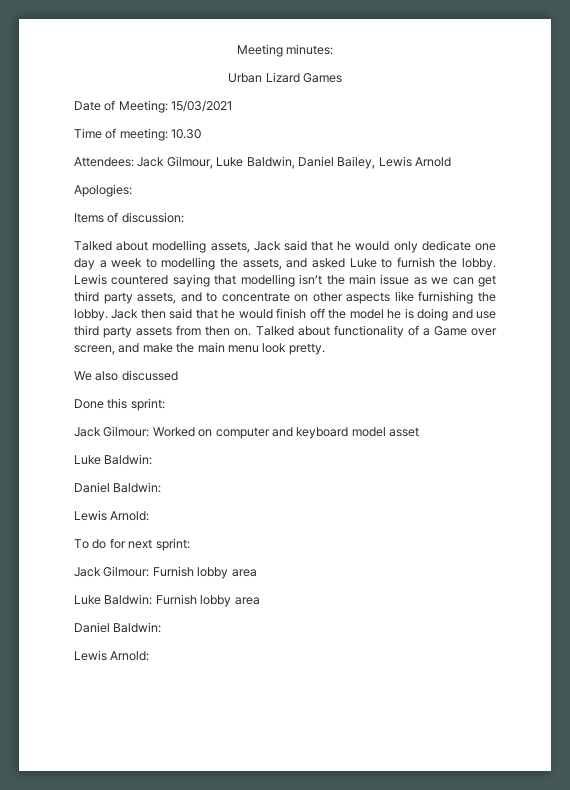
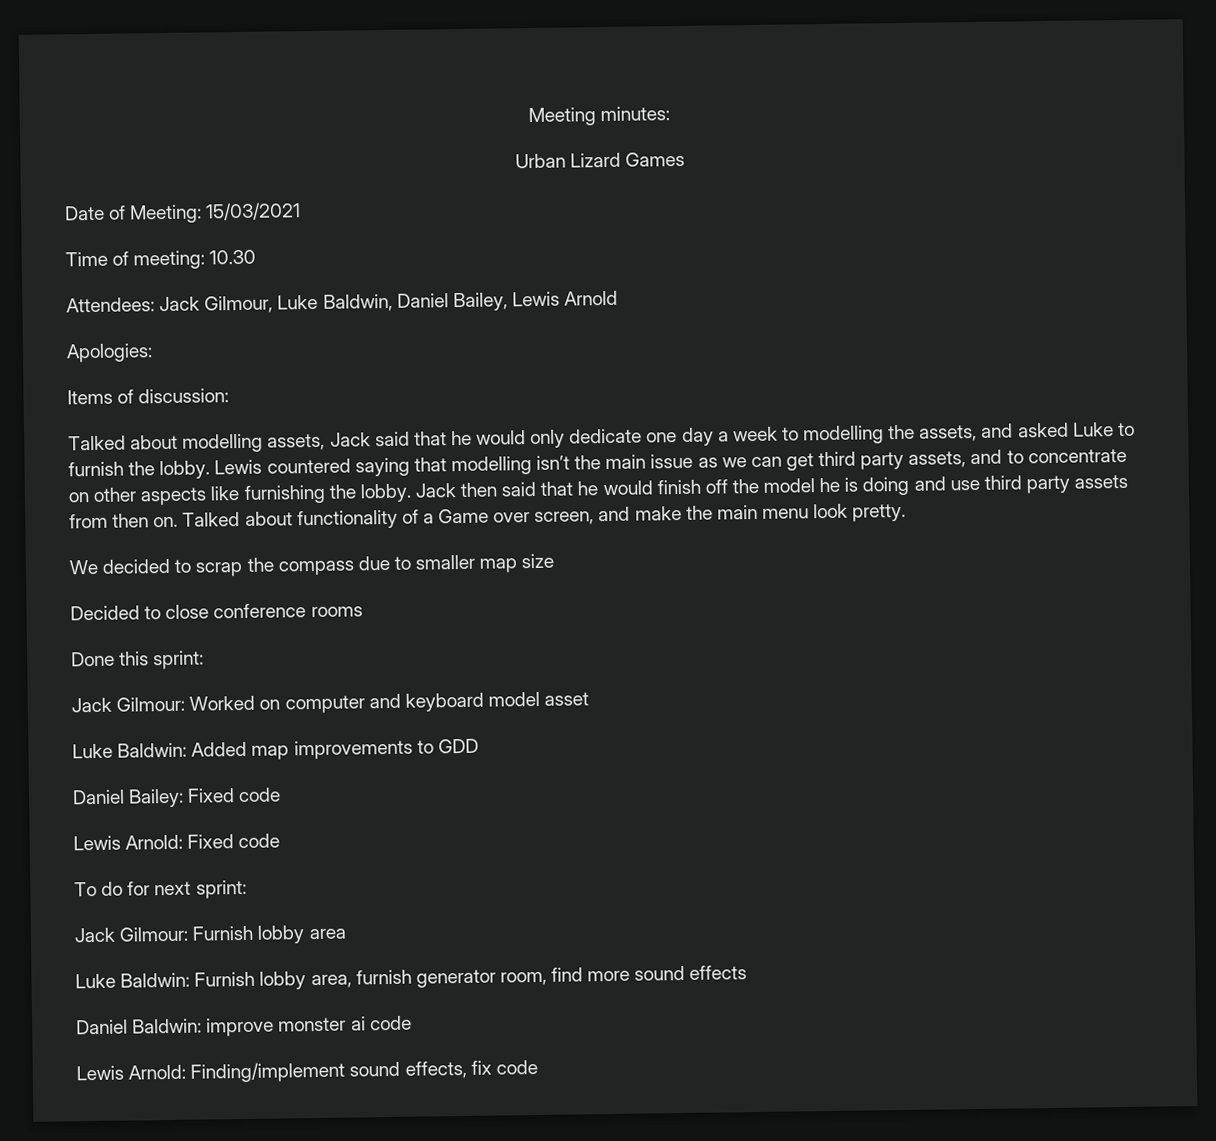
[95,370,178,381] also discussed -> [102,553,555,577] [70,603,363,621] decided to scrap the compass due to smaller map size // Decided to close conference rooms
[74,482,162,493] [74,510,150,521] // Daniel Baldwin: // Lewis Arnold: -> [191,738,479,760] [72,787,282,808] [73,833,281,851] Added map improvements to GDD // Daniel Bailey: Fixed code // Lewis Arnold: Fixed code
[234,597,260,605] [74,622,162,633] [74,650,150,661] area // Daniel Baldwin: // Lewis Arnold: -> [310,965,748,989] [76,1015,412,1037] [76,1060,538,1083] area, furnish generator room, find more sound effects // Daniel Baldwin: improve monster ai code // Lewis Arnold: Finding/implement sound effects, fix code

